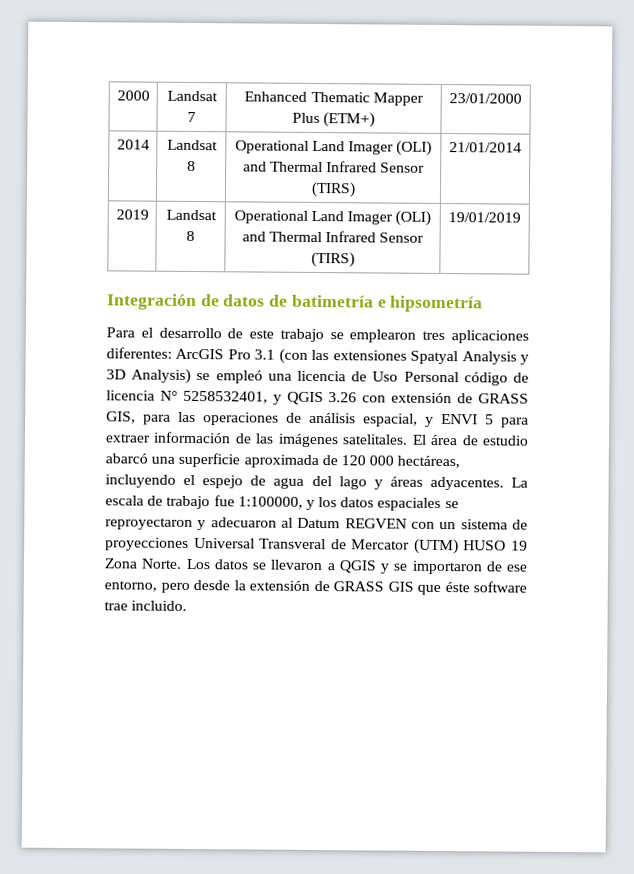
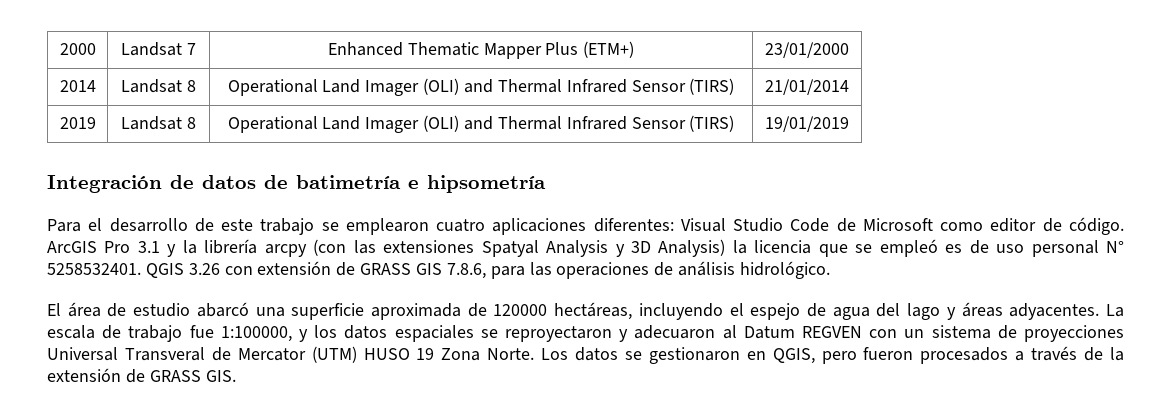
[422,330,446,341] tres -> [436,219,486,232] cuatro
[175,348,276,360] ArcGIS Pro 3.1 -> [680,217,1125,235] [47,239,307,257] Visual Studio Code de Microsoft como editor de código. ArcGIS Pro 3.1 y la librería arcpy
[196,370,529,386] [106,390,282,405] se empleó una licencia de Uso Personal código de licencia N° 5258532401, y -> [732,239,1125,257] [47,263,141,275] la licencia que se empleó es de uso personal N° 5258532401.
[106,411,136,424] GIS, -> [416,263,486,279] GIS 7.8.6,
[363,413,529,428] [105,431,409,448] espacial, y ENVI 5 para extraer información de las imágenes satelitales. -> [740,261,831,279] hidrológico. //
[340,455,395,466] 120 000 -> [493,304,548,316] 120000
[270,559,527,575] [104,580,527,595] [104,600,188,611] llevaron a QGIS y se importaron de ese entorno, pero desde la extensión de GRASS GIS que éste software trae incluido. -> [648,346,1125,364] [47,368,236,383] gestionaron en QGIS, pero fueron procesados a través de la extensión de GRASS GIS.

